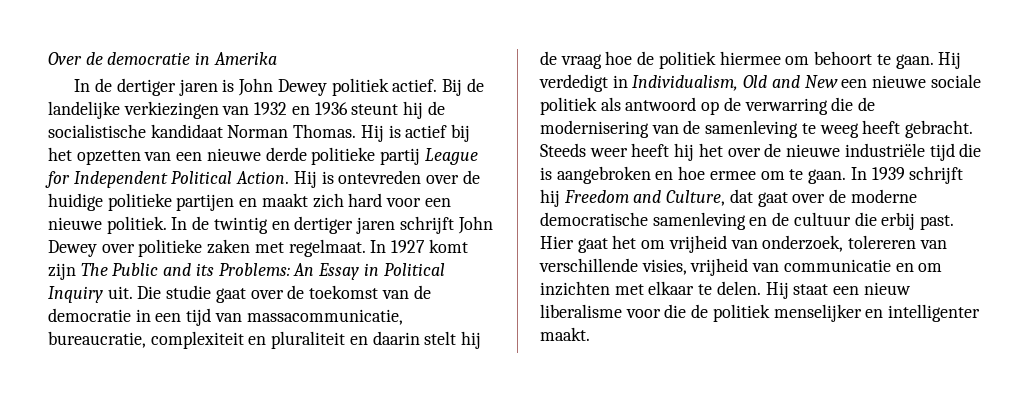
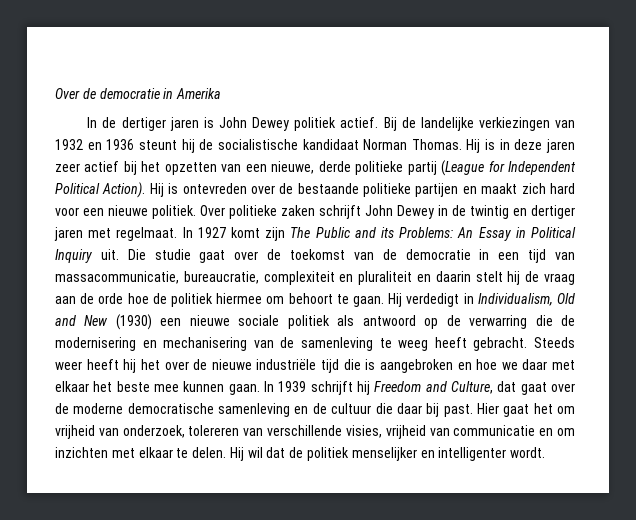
(401, 131) none -> [499,139,576,153] [55,163,80,172] in deze jaren zeer
[206,148,261,161] nieuwe -> [271,161,315,174] nieuwe,
[424,148,478,165] League -> [441,160,485,176] (League
[236,171,290,184] Action. -> [102,182,146,198] Action).
[48,193,103,211] huidige -> [297,183,359,194] bestaande
[171,217,188,230] In -> [200,205,448,219] Over politieke zaken schrijft John Dewey in
[399,216,493,234] [48,239,251,257] schrijft John Dewey over politieke zaken -> (83, 234) none
(602, 61) none -> [55,293,124,304] aan de orde
(838, 81) none -> [115,314,152,330] (1930)
(649, 129) none -> [142,337,248,351] en mechanisering
[709,169,804,180] ermee om te -> [501,359,575,370] [55,381,225,392] we daar met elkaar het beste mee kunnen
[881,212,916,230] erbij -> [396,403,440,417] daar bij
[793,282,911,295] [540,304,687,318] staat een nieuw liberalisme voor die -> [247,447,286,458] wil dat
[540,327,590,341] maakt. -> [510,447,546,458] wordt.

